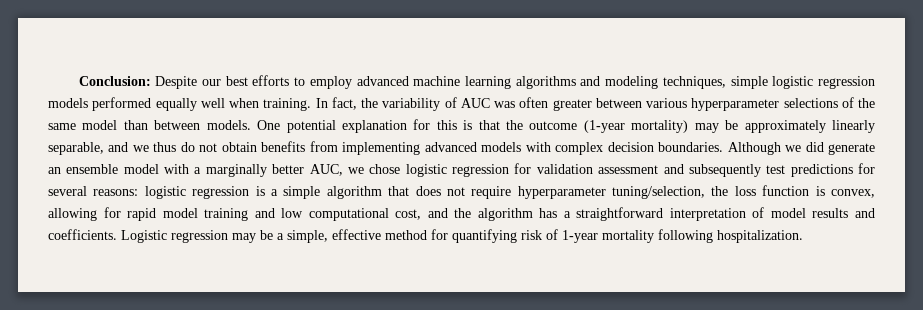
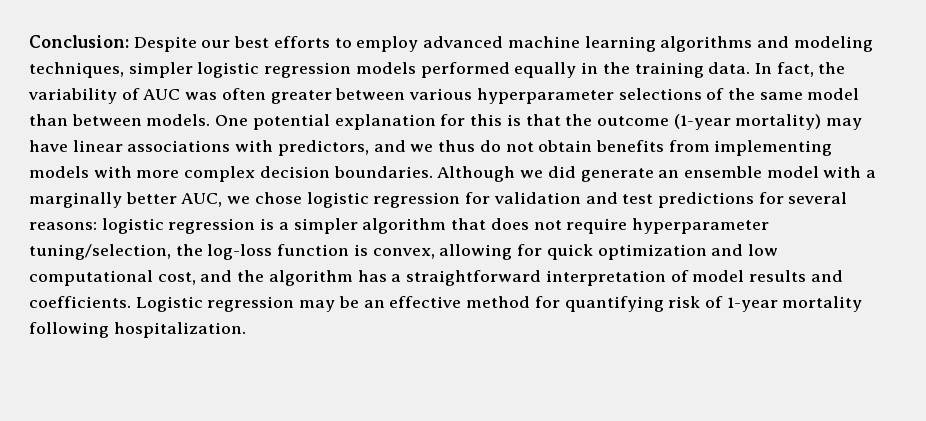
[730,76,768,89] simple -> [128,62,193,78] simpler
[200,98,312,111] well when training. -> [581,62,751,78] in the training data.
[725,120,876,133] [48,142,104,155] be approximately linearly separable, -> [29,140,369,156] have linear associations with predictors,
[424,142,477,152] advanced -> (833, 148) none
(551, 147) none -> [136,170,180,178] more
[598,164,761,177] assessment and subsequently -> [585,192,618,204] and
[283,186,321,199] simple -> [293,218,358,234] simpler
[734,186,756,196] loss -> [207,244,273,260] log-loss
[127,208,249,221] rapid model training -> [546,244,707,260] quick optimization
[277,230,328,243] a simple, -> [363,300,385,308] an

